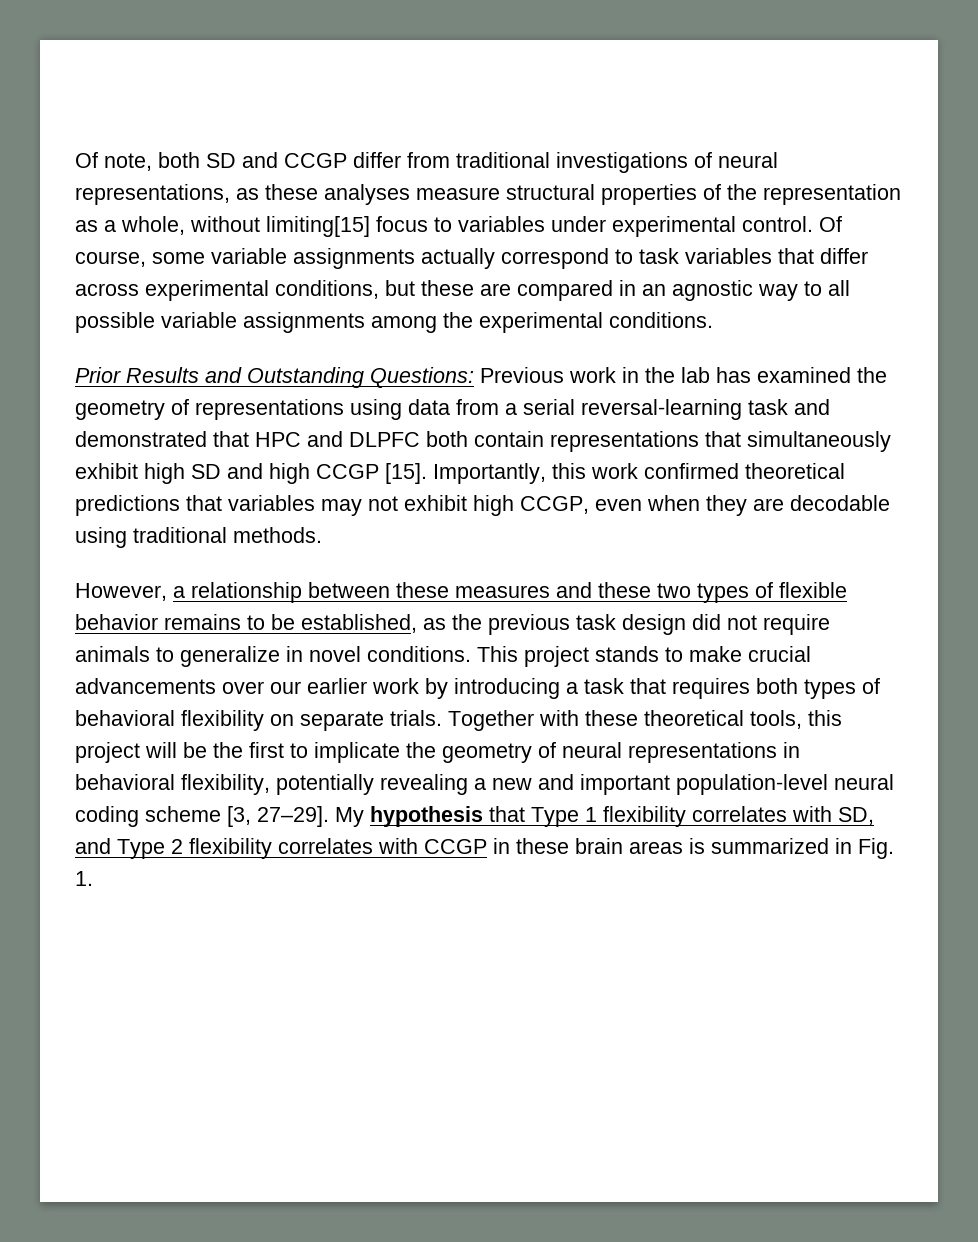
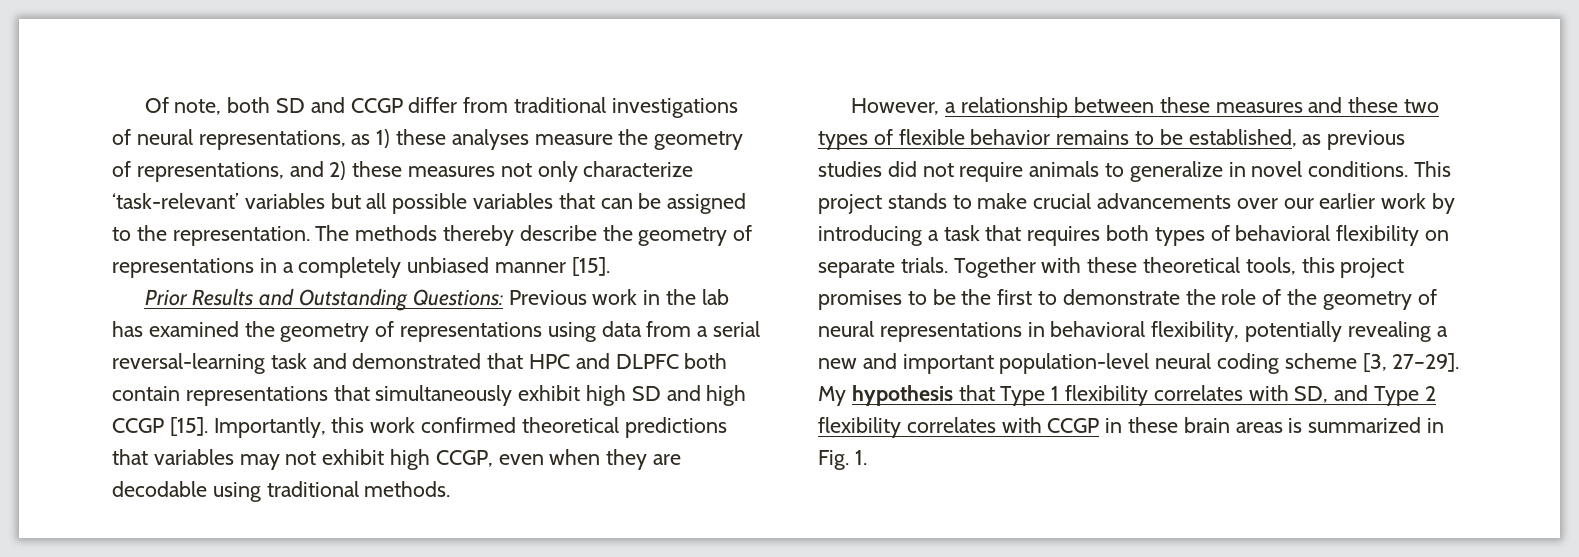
(259, 194) none -> [376,129,391,148] 1)
[506,184,901,205] [75,216,842,237] [75,248,868,269] [75,280,850,301] [75,312,713,333] structural properties of the representation as a whole, without limiting[15] focus to variables under experimental control. Of course, some variable assignments actually correspond to task variables that differ across experimental conditions, but these are compared in an agnostic way to all possible variable assignments among the experimental conditions. -> [618,129,744,150] [112,161,694,182] [112,193,747,214] [112,225,753,246] [112,257,610,278] the geometry of representations, and 2) these measures not only characterize ‘task-relevant’ variables but all possible variables that can be assigned to the representation. The methods thereby describe the geometry of representations in a completely unbiased manner [15].
[452,614,686,635] the previous task design -> [1327,130,1406,150] [818,161,882,177] previous studies
[145,742,177,758] will -> [818,290,927,310] promises to
[314,742,400,763] implicate -> [1062,289,1282,305] demonstrate the role of

